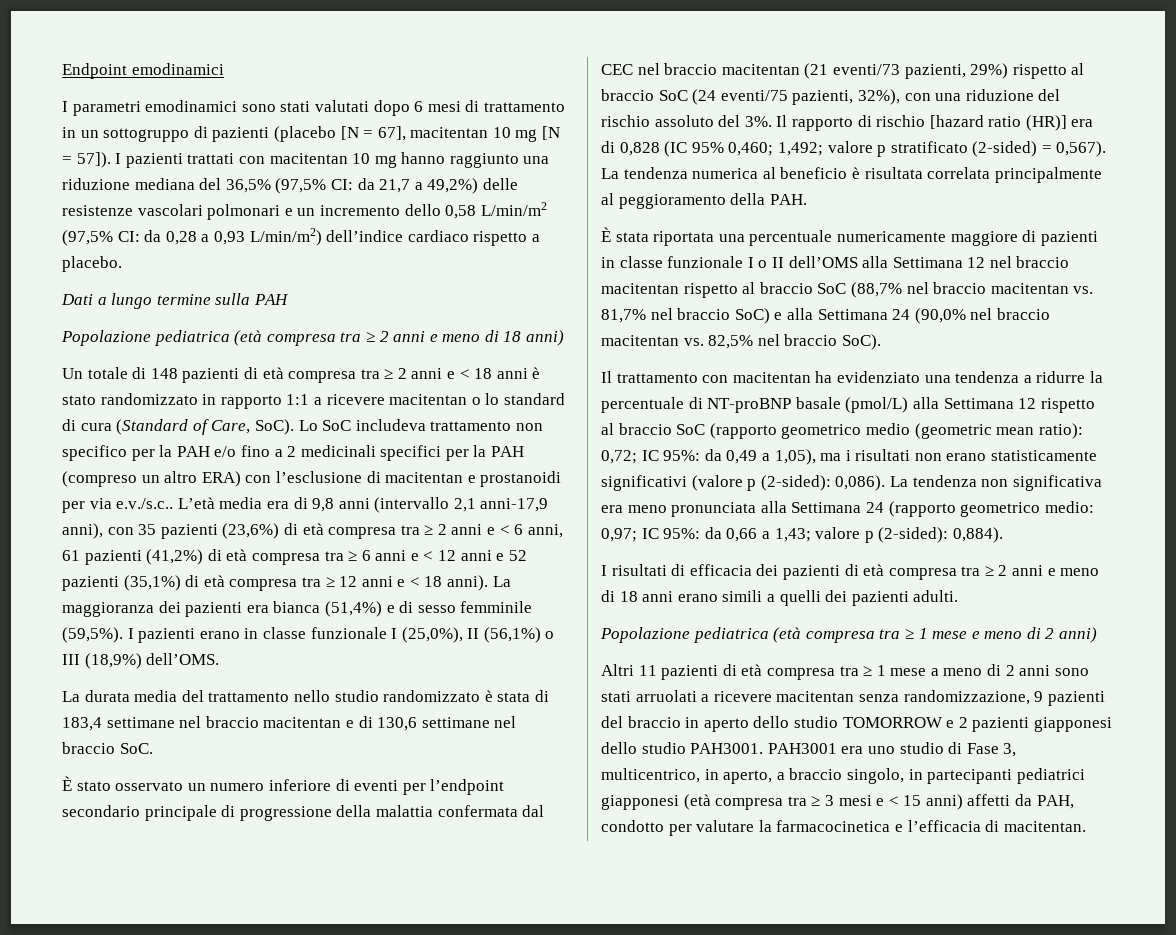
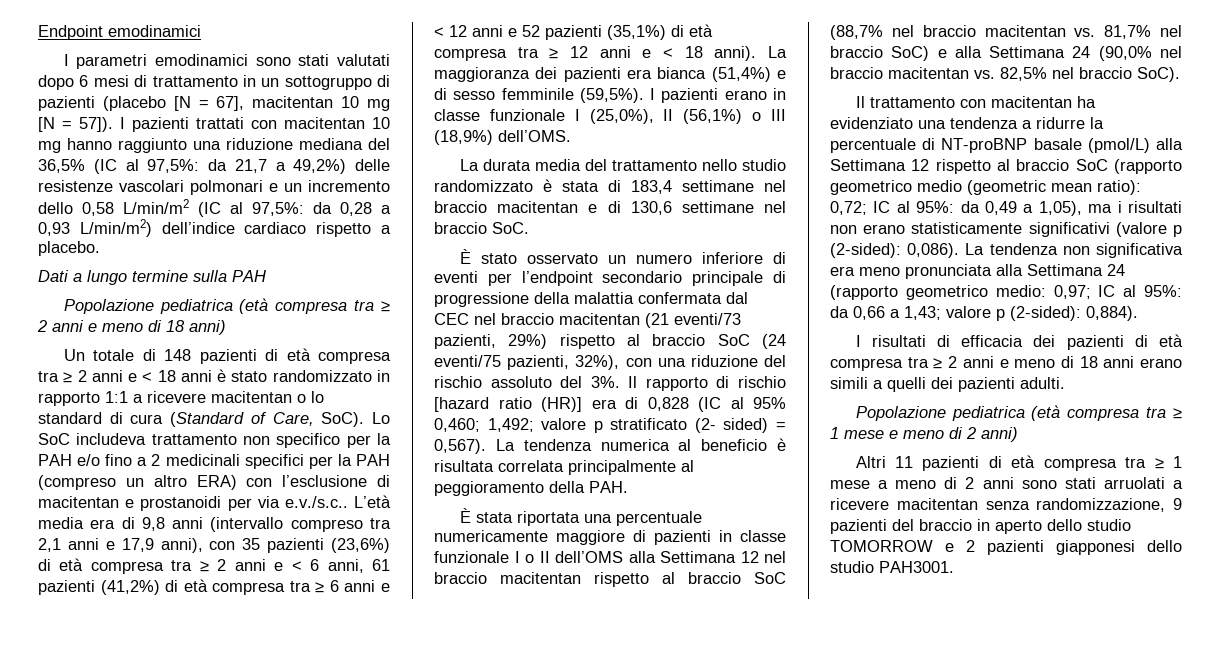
[275,178,353,194] (97,5% CI: -> [93,159,200,174] (IC al 97,5%:
[62,230,140,246] (97,5% CI: -> [198,202,304,217] (IC al 97,5%:
[453,498,549,512] 2,1 anni-17,9 -> [290,518,391,532] [38,538,154,552] compreso tra 2,1 anni e 17,9
(688, 149) none -> [730,397,744,409] al
[972,141,1038,157] (2-sided) -> [694,418,769,433] (2- sided)
(659, 455) none -> [896,201,910,213] al
(659, 533) none -> [1123,285,1137,297] al
[767,742,1017,757] [601,768,1085,784] [601,794,1074,810] [601,820,1086,836] PAH3001 era uno studio di Fase 3, multicentrico, in aperto, a braccio singolo, in partecipanti pediatrici giapponesi (età compresa tra ≥ 3 mesi e < 15 anni) affetti da PAH, condotto per valutare la farmacocinetica e l’efficacia di macitentan. -> (954, 567) none

